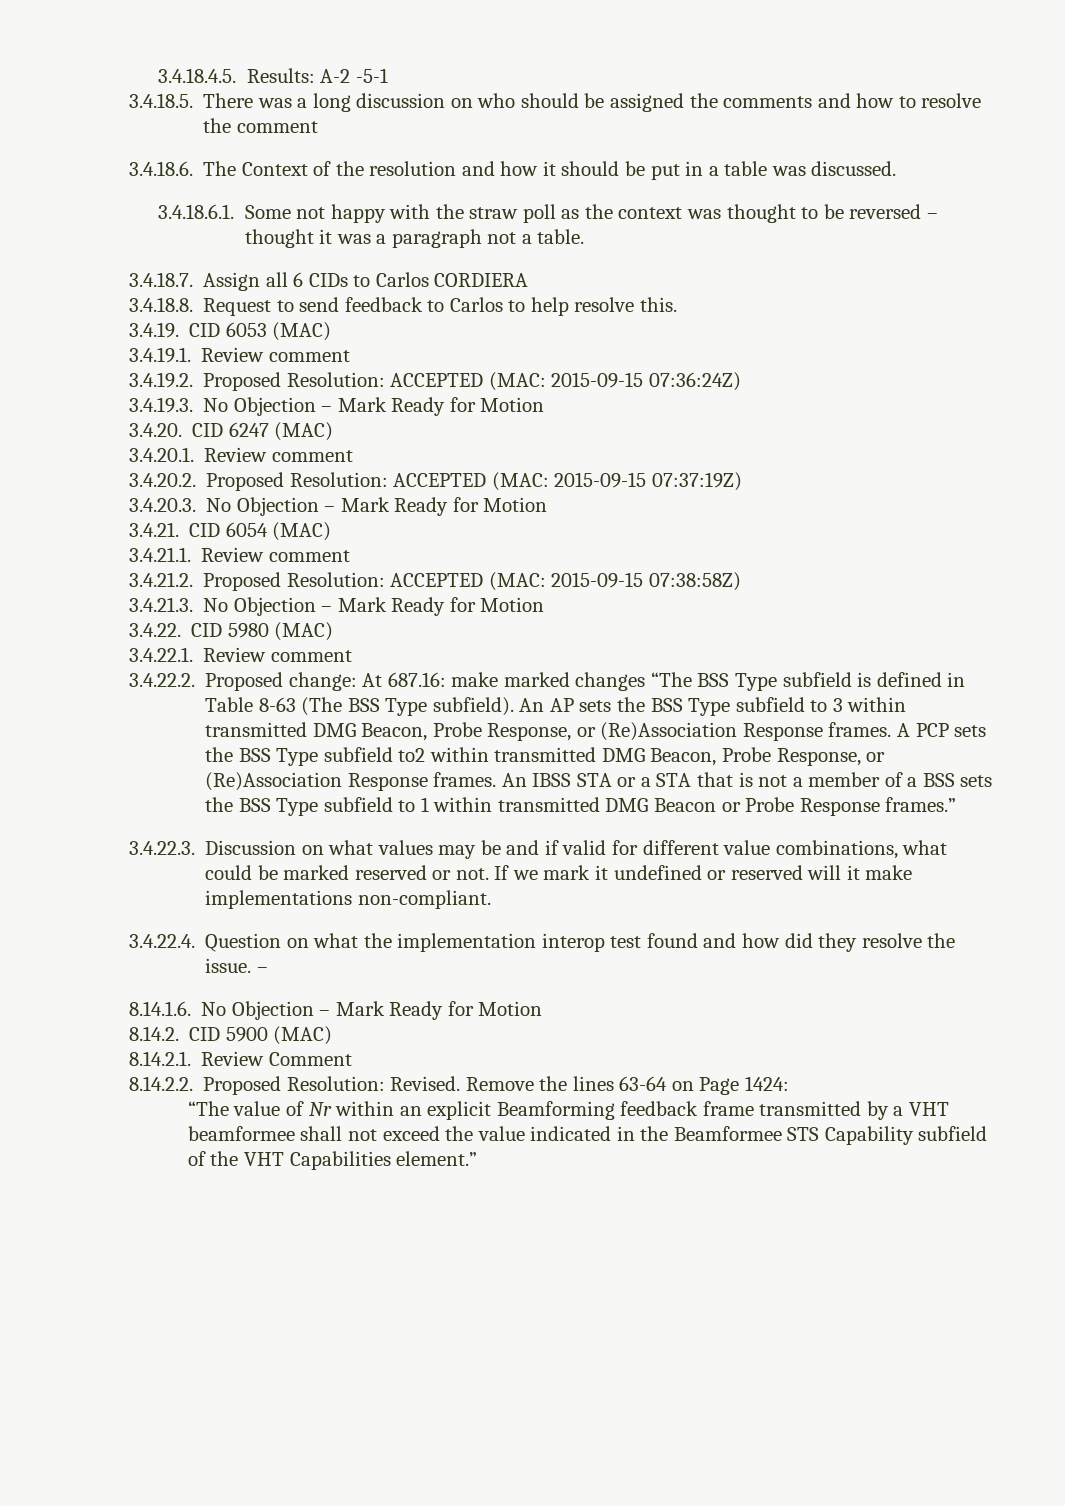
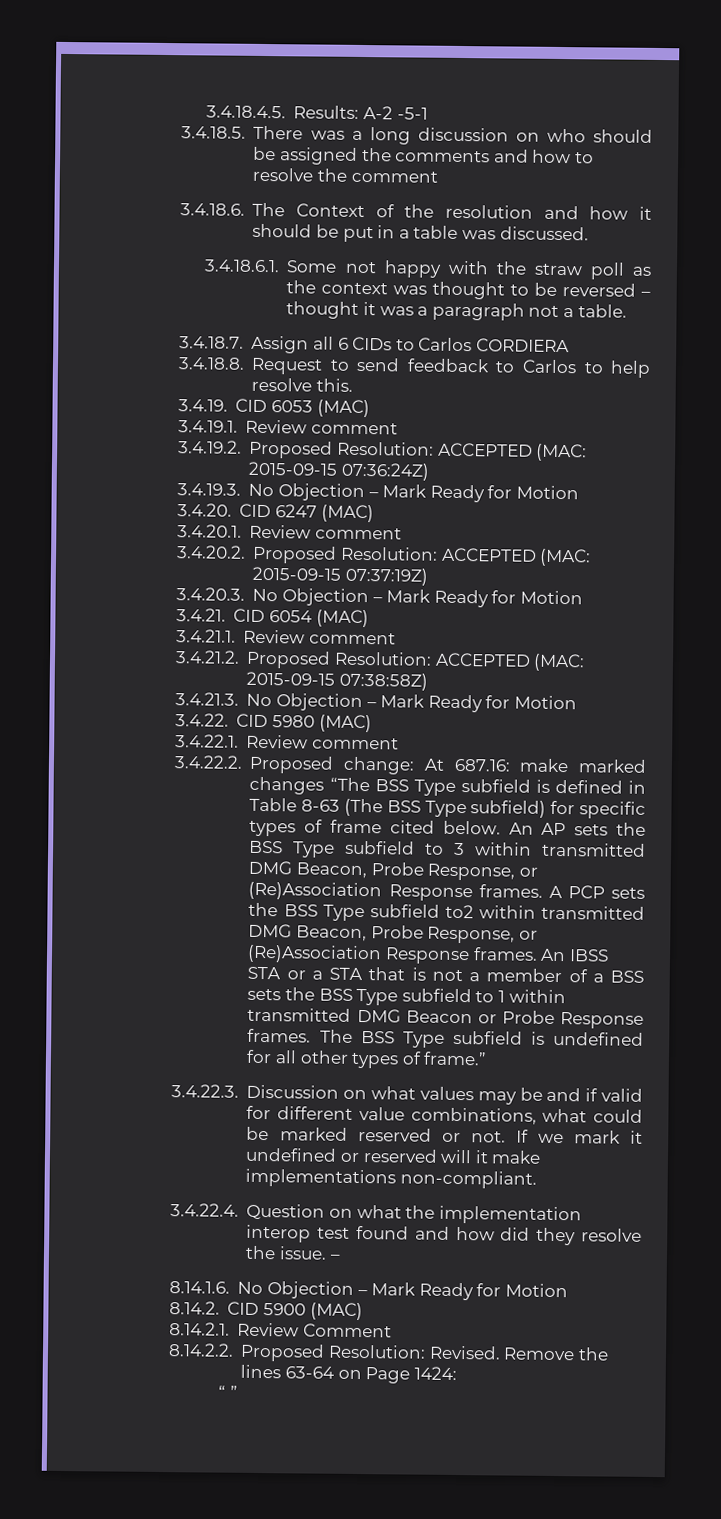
[432,697,514,716] subfield). -> [470,800,647,819] [249,819,501,837] subfield) for specific types of frame cited below.
[885,797,957,812] frames.” -> [247,1028,644,1048] [246,1049,488,1069] frames. The BSS Type subfield is undefined for all other types of frame.”
[187,1101,949,1120] [187,1126,988,1145] [187,1151,478,1170] “The value of Nr within an explicit Beamforming feedback frame transmitted by a VHT beamformee shall not exceed the value indicated in the Beamformee STS Capability subfield of the VHT Capabilities element.” -> [217,1385,238,1399] “ ”

